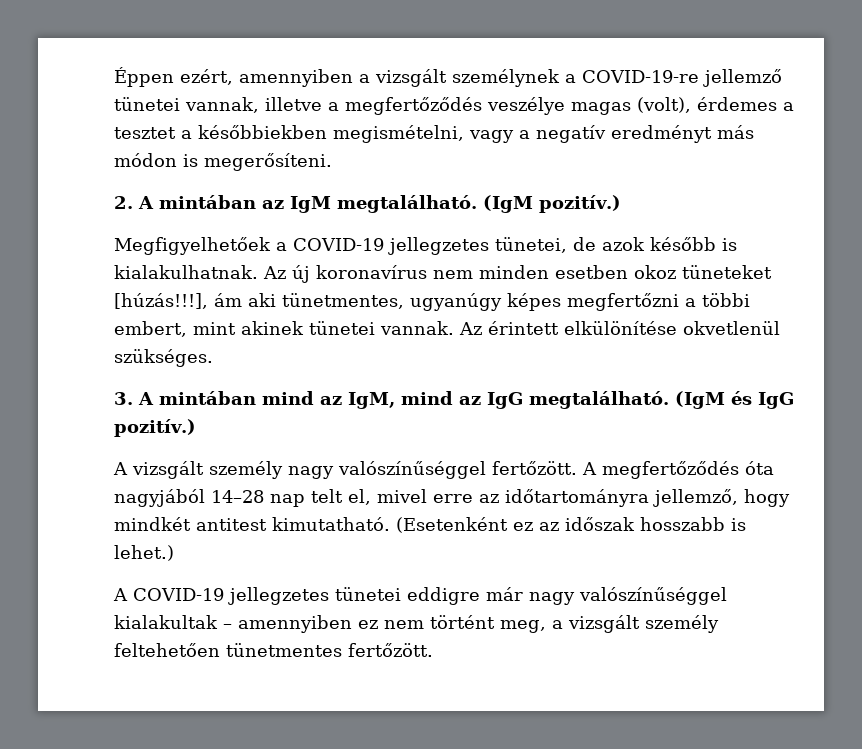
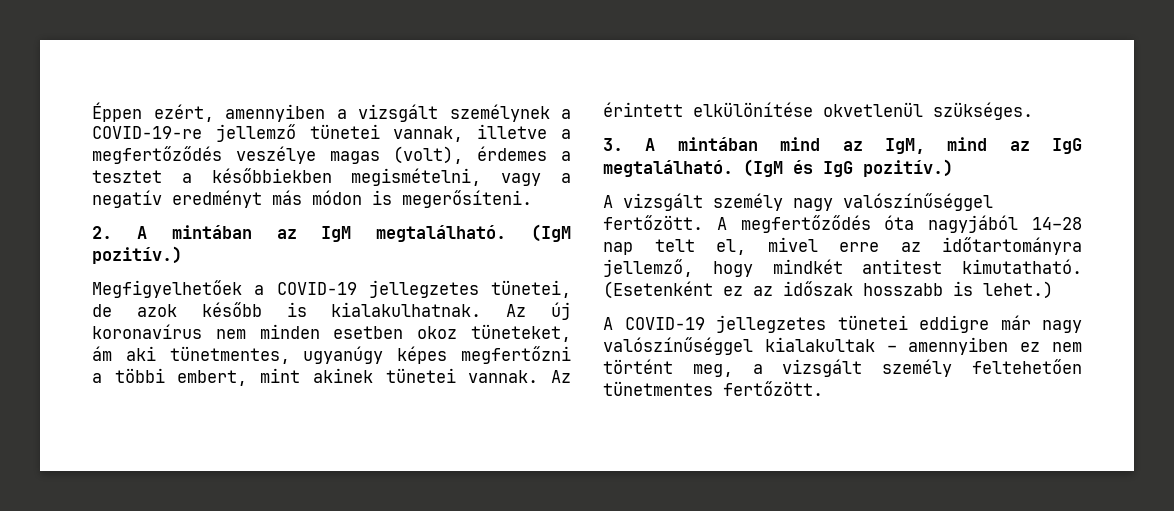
[682,265,772,279] [114,293,208,309] tüneteket [húzás!!!], -> [471,324,571,342] tüneteket,

